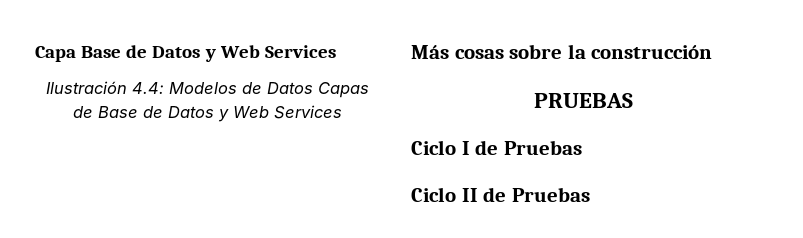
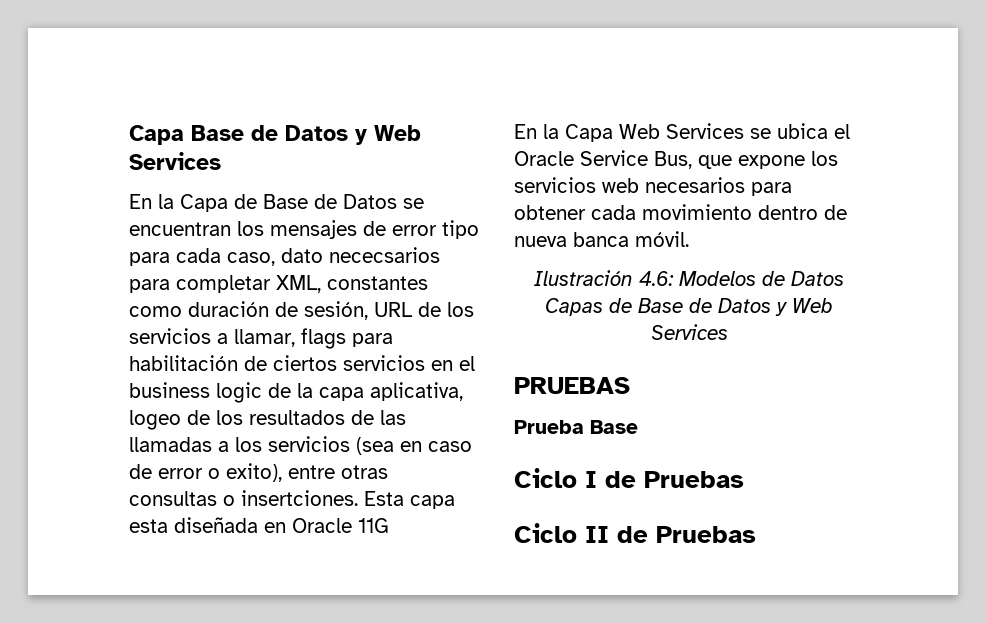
(336, 51) none -> [129,194,424,212] [129,220,479,239] [129,247,440,266] [129,275,428,293] [129,301,474,320] [129,328,393,349] [129,355,475,371] [129,382,463,403] [129,410,406,430] [129,436,472,455] [129,463,388,482] [129,490,455,509] [129,517,389,533] [514,123,850,142] [514,150,838,169] [514,177,792,196] [514,204,847,220] [514,231,689,247] // En la Capa de Base de Datos se encuentran los mensajes de error tipo para cada caso, dato nececsarios para completar XML, constantes como duración de sesión, URL de los servicios a llamar, flags para habilitación de ciertos servicios en el business logic de la capa aplicativa, logeo de los resultados de las llamadas a los servicios (sea en caso de error o exito), entre otras consultas o insertciones. Esta capa esta diseñada en Oracle 11G // En la Capa Web Services se ubica el Oracle Service Bus, que expone los servicios web necesarios para obtener cada movimiento dentro de nueva banca móvil.
[131,82,164,94] 4.4: -> [639,271,674,286] 4.6:
[411,44,713,59] [533,93,633,108] Más cosas sobre la construcción // PRUEBAS -> [514,377,630,394] [514,420,638,434] PRUEBAS // Prueba Base

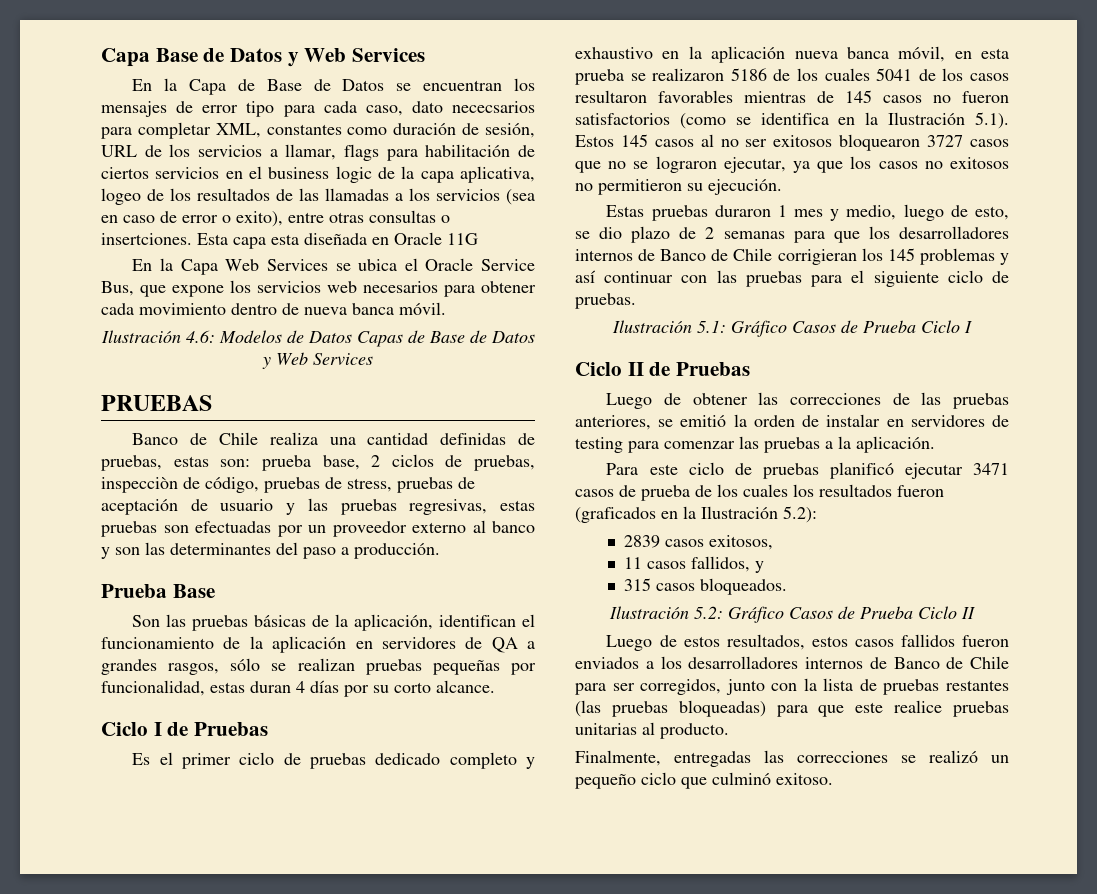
[514,420,638,434] [514,468,744,488] [514,523,756,543] Prueba Base // Ciclo I de Pruebas // Ciclo II de Pruebas -> [132,432,535,445] [101,454,535,471] [101,477,475,493] [101,498,535,515] [101,520,535,537] [101,542,440,559] [101,584,215,598] [132,614,535,631] [101,636,535,653] [101,658,536,675] [101,680,495,697] [101,722,269,736] [132,752,535,769] [575,46,1009,63] [575,68,1009,85] [575,90,1009,103] [575,112,1009,129] [575,134,1009,151] [575,156,1009,173] [575,179,782,195] [606,204,1009,221] [575,226,1009,243] [575,248,1009,265] [575,270,1009,287] [575,293,636,309] [612,320,972,337] [575,362,751,376] [606,392,1009,409] [575,414,1009,430] [575,436,935,453] [606,462,1009,479] [575,484,944,501] [575,506,817,523] [624,535,774,550] [624,556,765,573] [624,578,788,595] [609,606,975,623] [606,634,1009,651] [575,656,1009,669] [575,678,1009,695] [575,700,1009,717] [575,722,729,739] [575,750,1009,767] [575,772,833,789] Banco de Chile realiza una cantidad definidas de pruebas, estas son: prueba base, 2 ciclos de pruebas, inspecciòn de código, pruebas de stress, pruebas de aceptación de usuario y las pruebas regresivas, estas pruebas son efectuadas por un proveedor externo al banco y son las determinantes del paso a producción. // Prueba Base // Son las pruebas básicas de la aplicación, identifican el funcionamiento de la aplicación en servidores de QA a grandes rasgos, sólo se realizan pruebas pequeñas por funcionalidad, estas duran 4 días por su corto alcance. // Ciclo I de Pruebas // Es el primer ciclo de pruebas dedicado completo y exhaustivo en la aplicación nueva banca móvil, en esta prueba se realizaron 5186 de los cuales 5041 de los casos resultaron favorables mientras de 145 casos no fueron satisfactorios (como se identifica en la Ilustración 5.1). Estos 145 casos al no ser exitosos bloquearon 3727 casos que no se lograron ejecutar, ya que los casos no exitosos no permitieron su ejecución. // Estas pruebas duraron 1 mes y medio, luego de esto, se dio plazo de 2 semanas para que los desarrolladores internos de Banco de Chile corrigieran los 145 problemas y así continuar con las pruebas para el siguiente ciclo de pruebas. // Ilustración 5.1: Gráfico Casos de Prueba Ciclo I // Ciclo II de Pruebas // Luego de obtener las correcciones de las pruebas anteriores, se emitió la orden de instalar en servidores de testing para comenzar las pruebas a la aplicación. // Para este ciclo de pruebas planificó ejecutar 3471 casos de prueba de los cuales los resultados fueron (graficados en la Ilustración 5.2): // 2839 casos exitosos, // 11 casos fallidos, y // 315 casos bloqueados. // Ilustración 5.2: Gráfico Casos de Prueba Ciclo II // Luego de estos resultados, estos casos fallidos fueron enviados a los desarrolladores internos de Banco de Chile para ser corregidos, junto con la lista de pruebas restantes (las pruebas bloqueadas) para que este realice pruebas unitarias al producto. // Finalmente, entregadas las correcciones se realizó un pequeño ciclo que culminó exitoso.

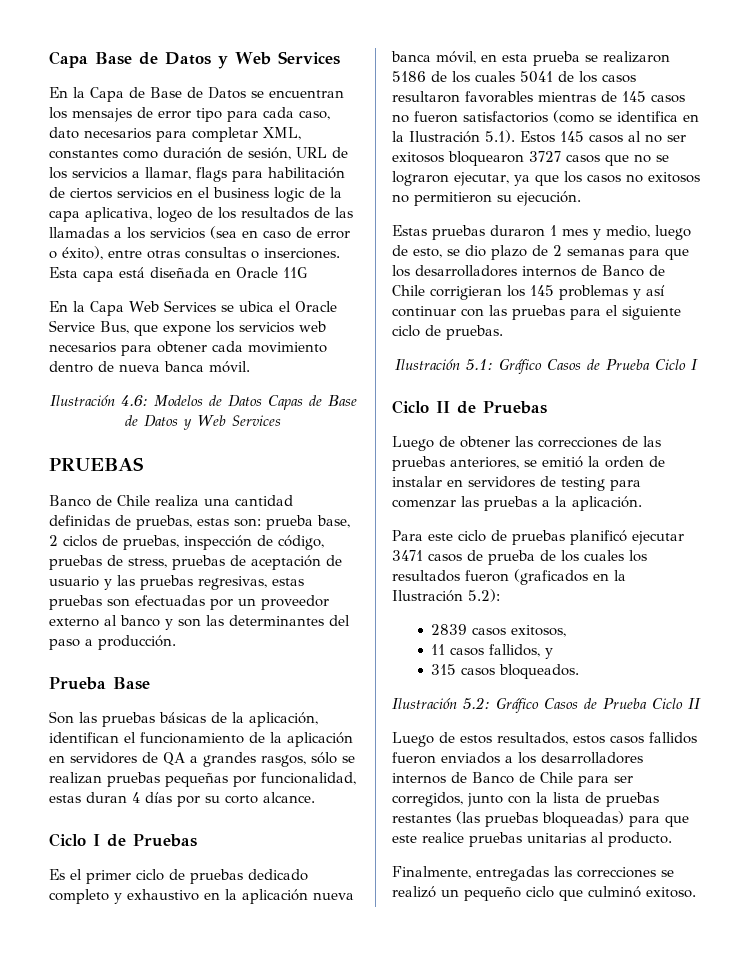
[452,101,535,113] nececsarios -> [84,128,151,139] necesarios
[236,211,283,227] exito), -> [62,246,103,260] éxito),
[101,233,192,245] insertciones. -> [264,248,340,259] inserciones.
[271,234,299,245] esta -> [119,267,145,278] está
[101,477,178,493] inspecciòn -> [184,535,252,550] inspección

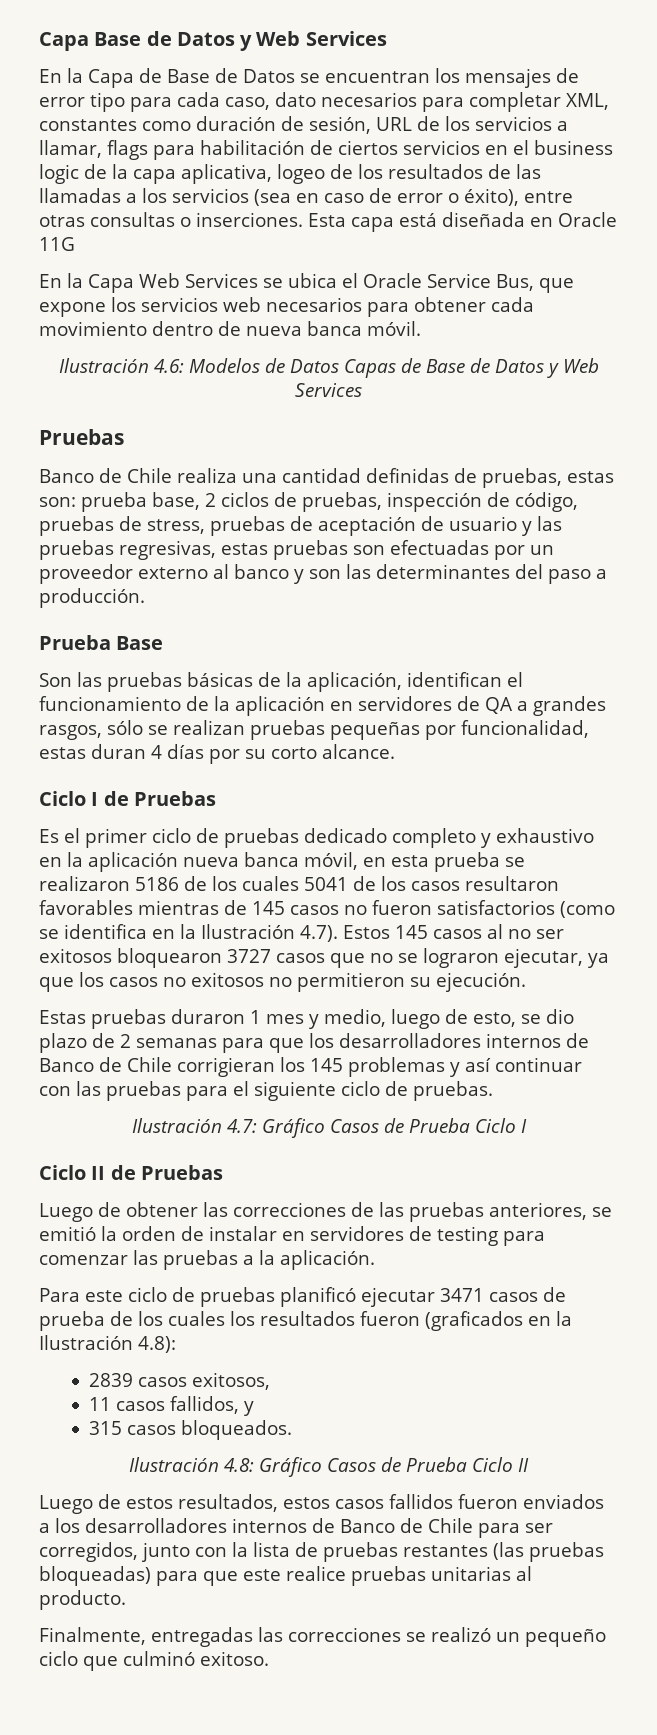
[49,457,144,471] PRUEBAS -> [39,429,124,445] Pruebas
[485,130,515,143] 5.1). -> [300,925,338,942] 4.7).
[466,359,493,371] 5.1: -> [226,1119,257,1133] 4.7:
[468,589,500,602] 5.2): -> [138,1336,176,1353] 4.8):
[463,697,490,710] 5.2: -> [224,1458,254,1472] 4.8:

